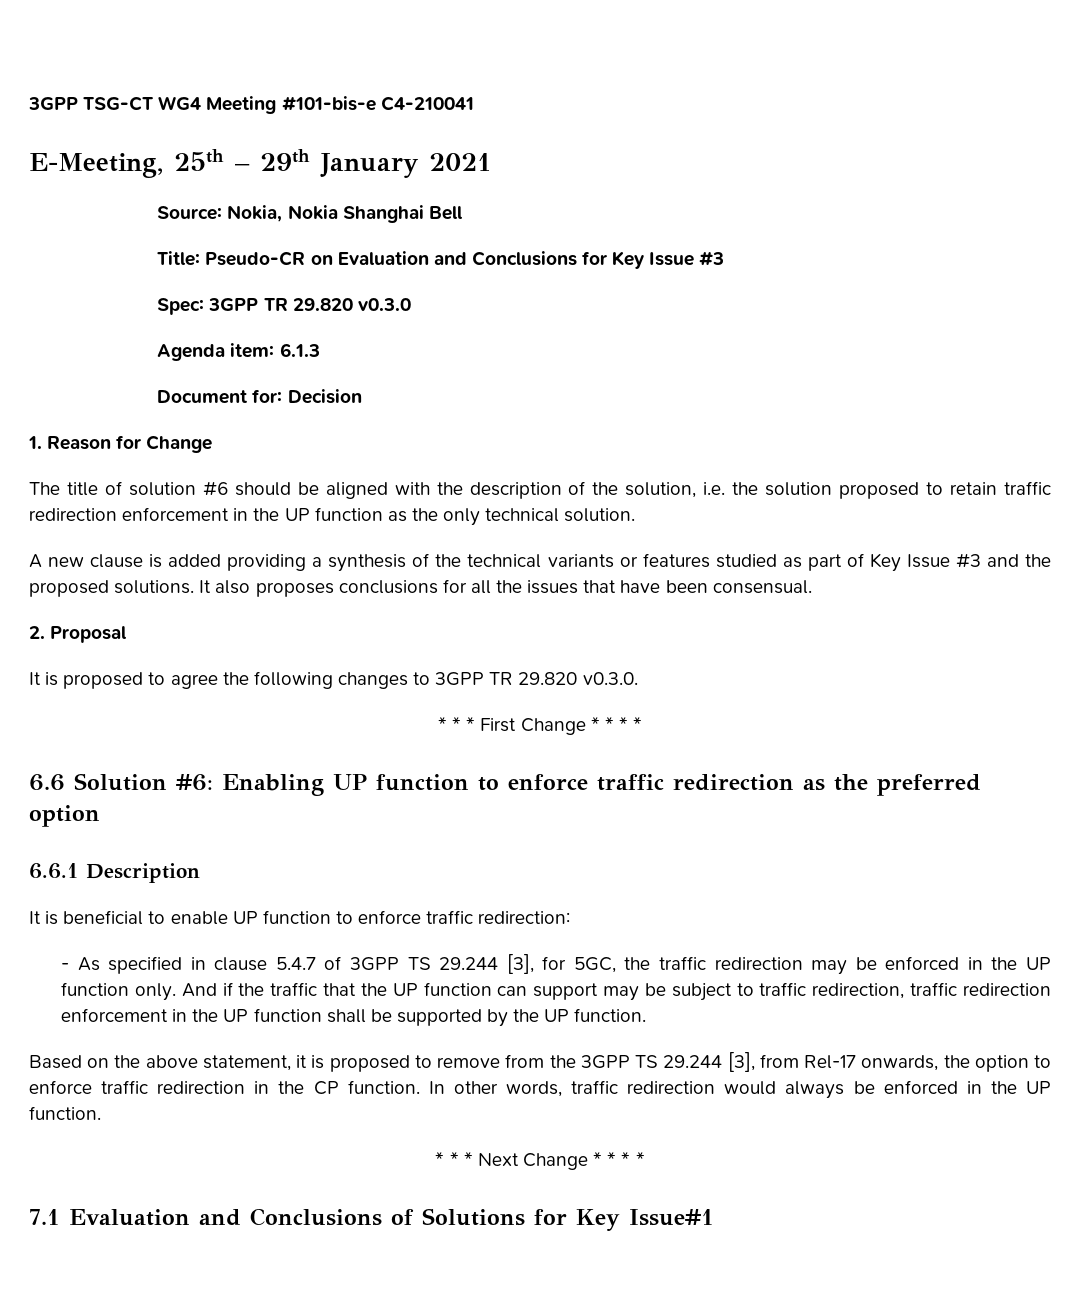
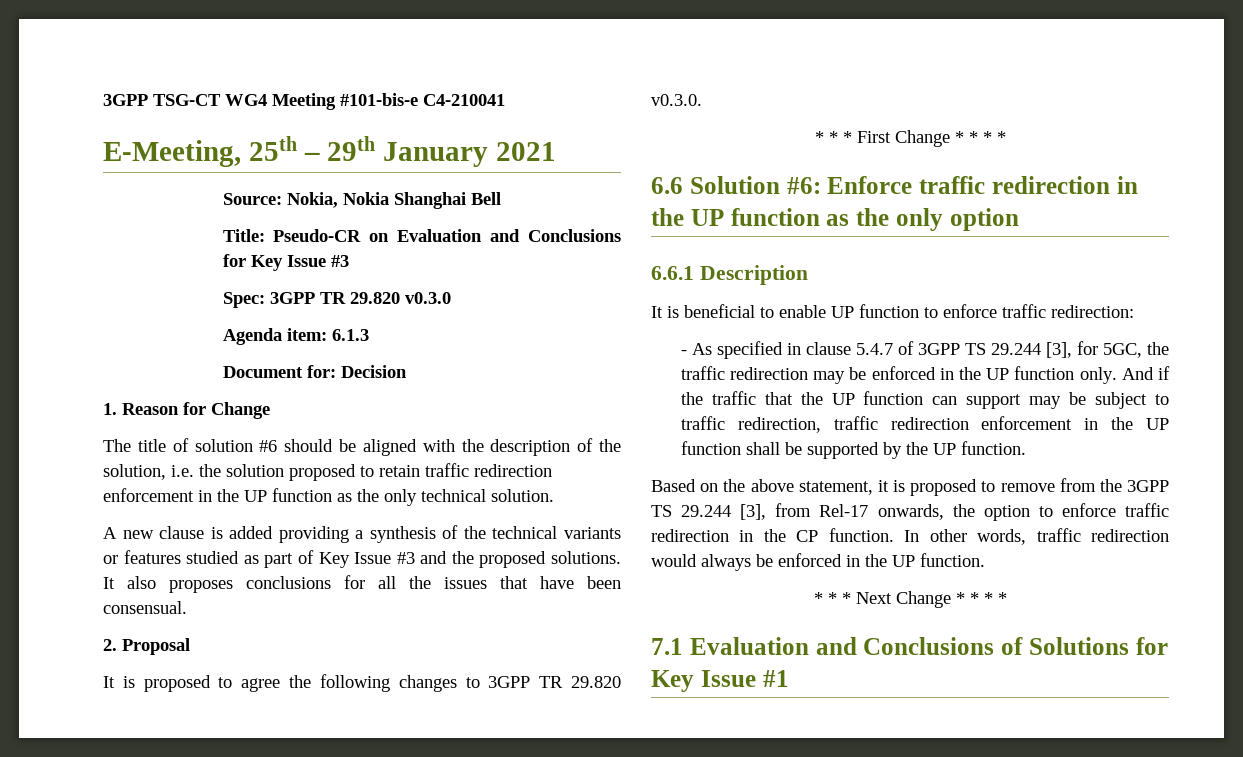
[222,774,981,796] Enabling UP function to enforce traffic redirection as the preferred -> [827,176,1138,194] [651,208,943,231] Enforce traffic redirection in the UP function as the only
[628,1209,714,1226] Issue#1 -> [700,670,789,687] Issue #1

